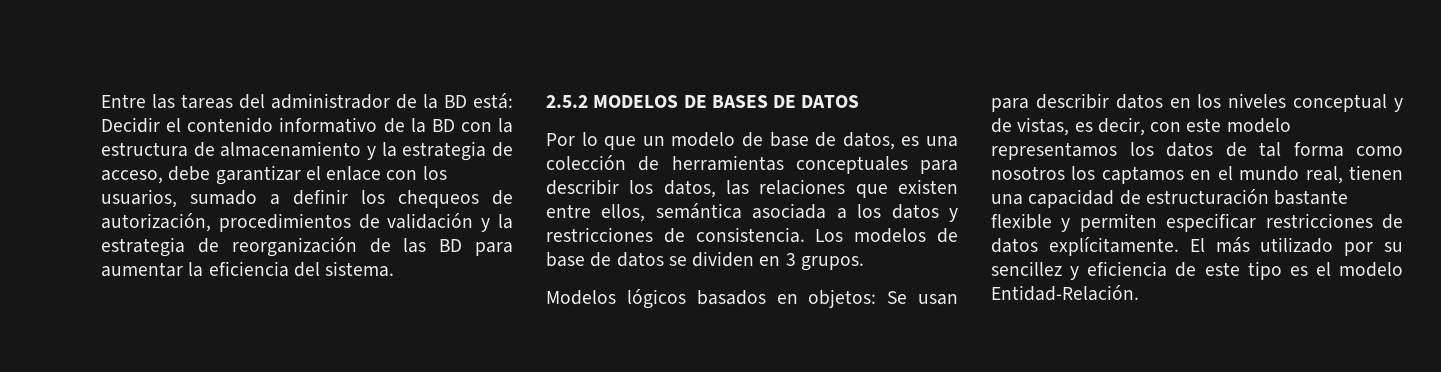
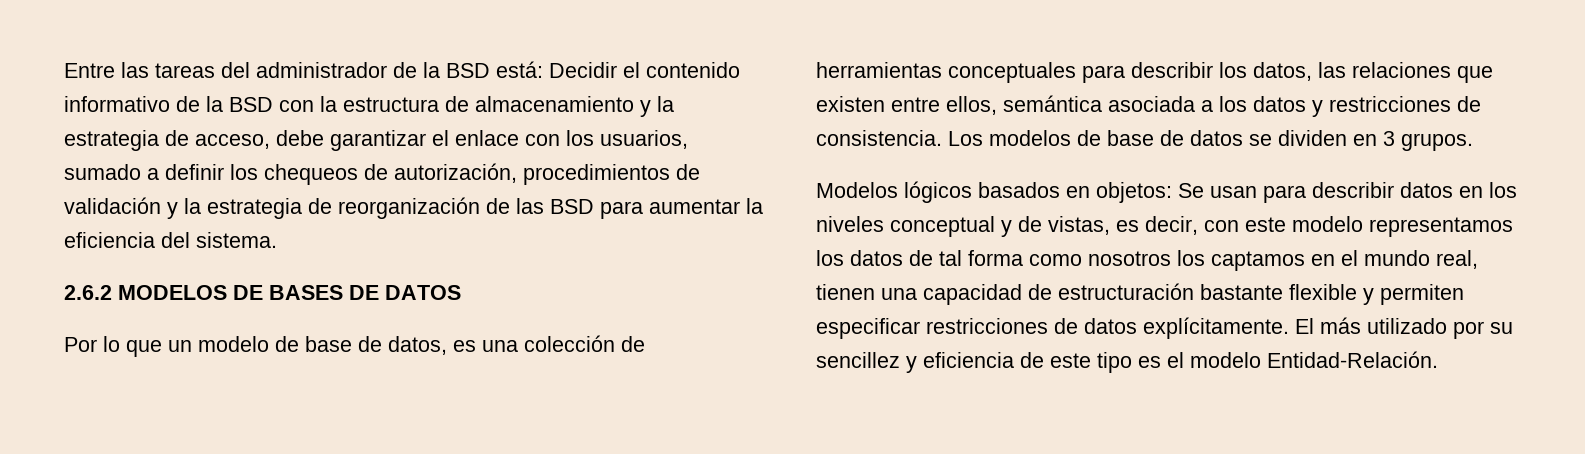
[444,95,467,108] BD -> [446,63,490,78] BSD
[431,119,455,132] BD -> [229,97,273,112] BSD
[439,239,463,252] BD -> [550,199,594,214] BSD
[546,95,588,108] 2.5.2 -> [64,285,112,300] 2.6.2

